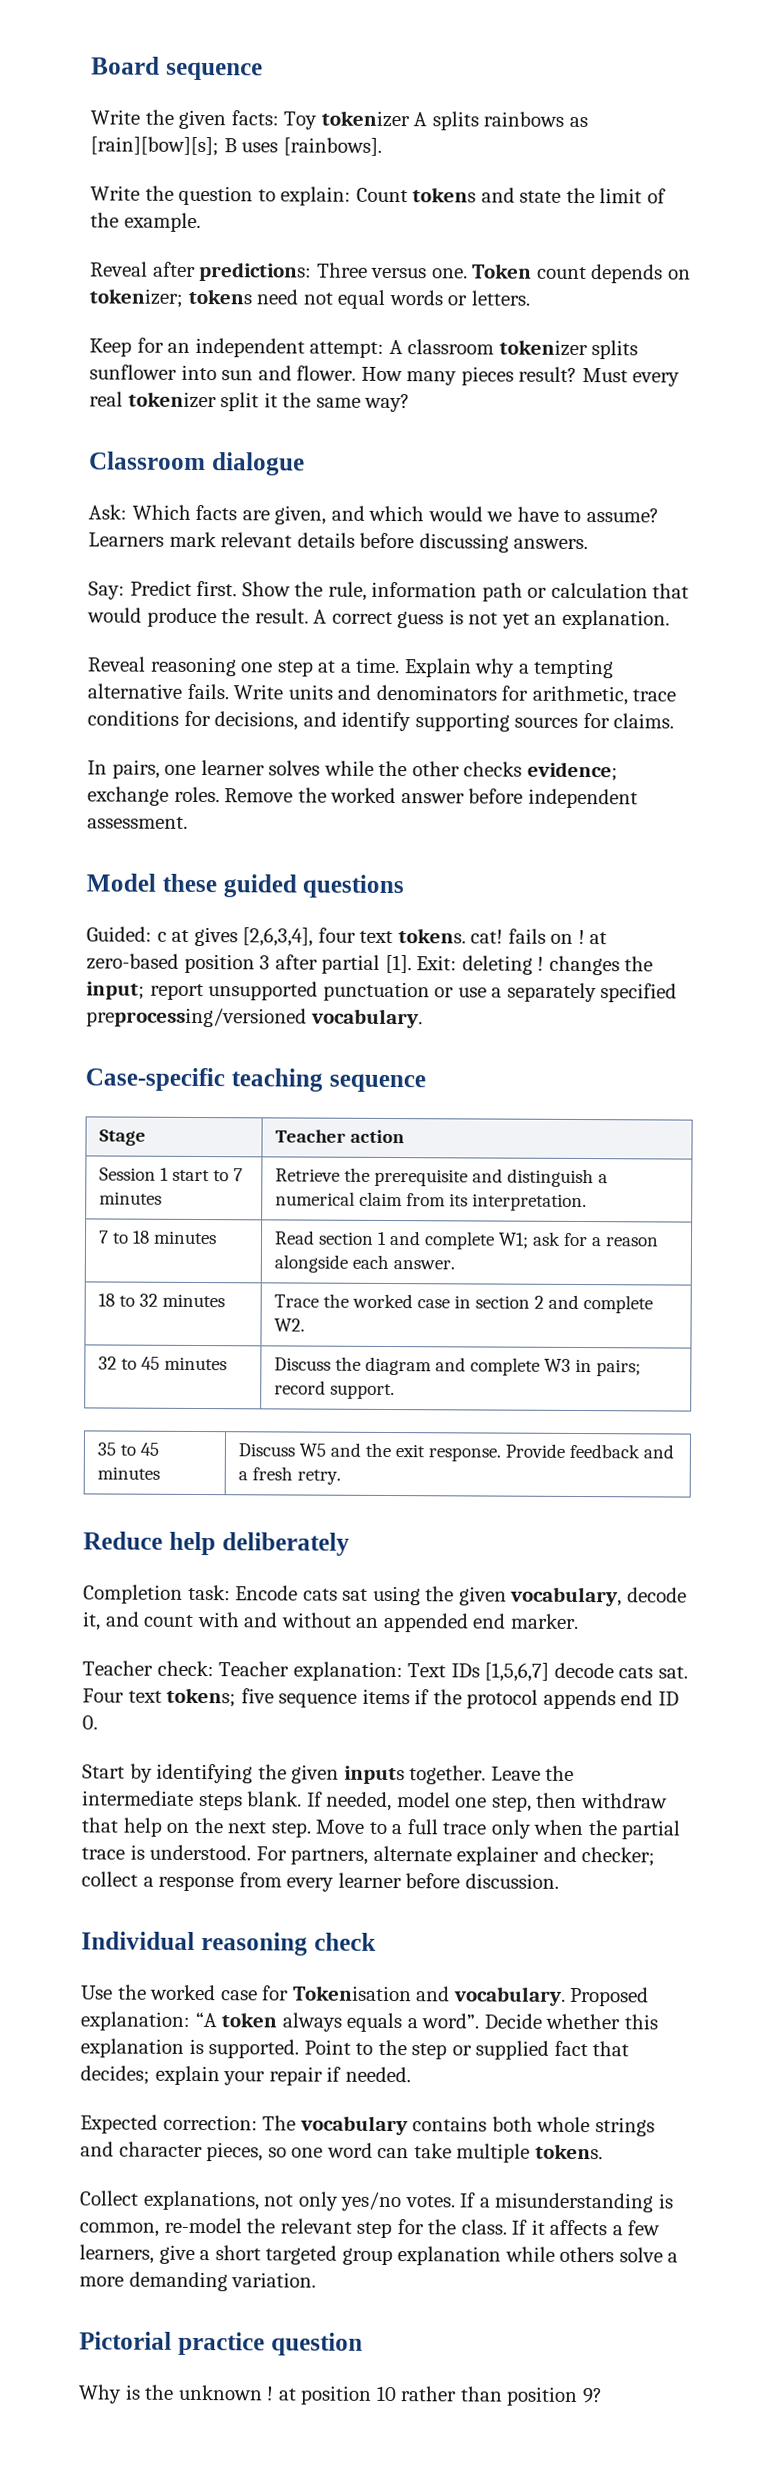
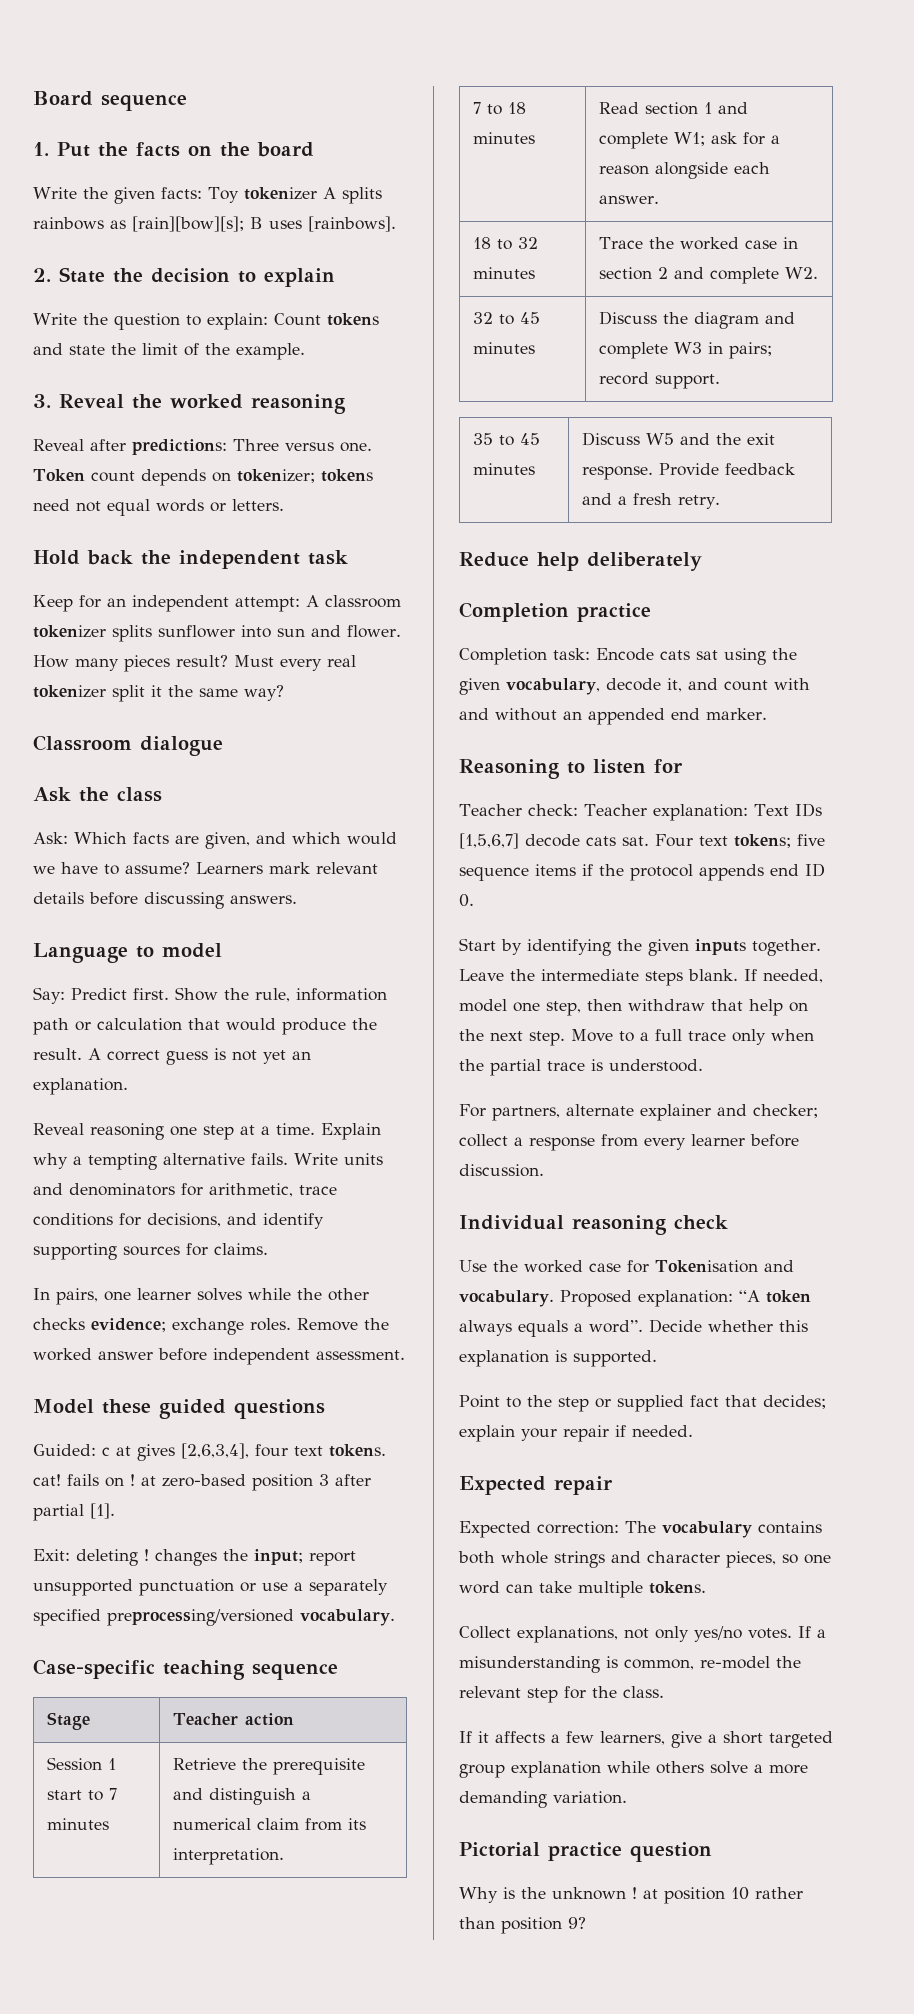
(263, 71) none -> [33,142,314,157] // 1. Put the facts on the board
(382, 146) none -> [33,267,335,287] // 2. State the decision to explain
(201, 222) none -> [33,394,346,414] // 3. Reveal the worked reasoning
(530, 298) none -> [33,550,348,569] // Hold back the independent task
(305, 464) none -> [33,787,162,802] // Ask the class
(589, 544) none -> [33,943,222,963] // Language to model
(412, 964) none -> (115, 1511) //
(350, 1544) none -> [459,602,651,622] // Completion practice
(579, 1621) none -> [459,759,683,779] // Reasoning to listen for
(252, 1852) none -> (703, 1065) //
(300, 2049) none -> (657, 1358) //
(411, 2074) none -> [459,1476,613,1495] // Expected repair
(507, 2227) none -> (664, 1692) //

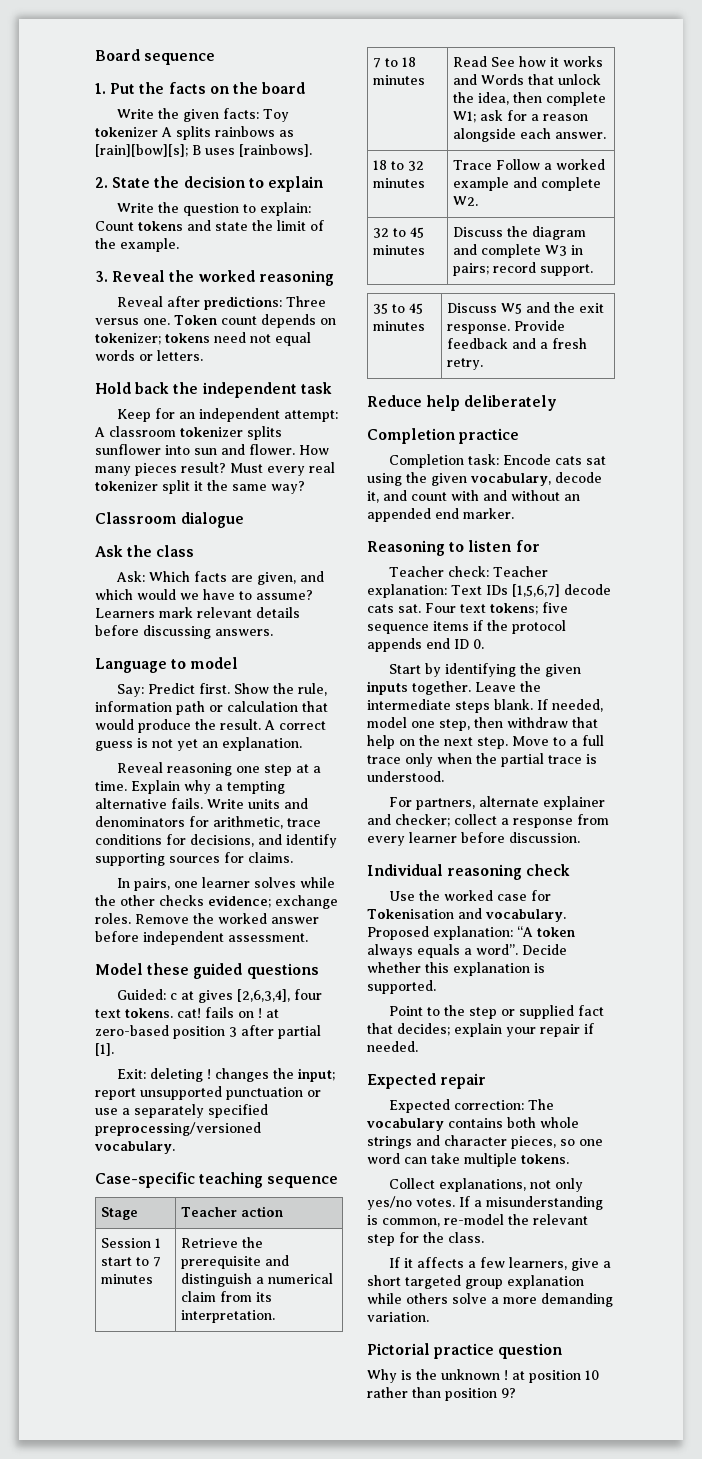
[644,102,748,115] section 1 and -> [491,56,604,67] [453,74,602,85] [453,92,543,105] See how it works and Words that unlock the idea, then
[648,237,798,250] [598,267,668,280] the worked case in section 2 -> [496,159,606,170] [453,177,510,191] Follow a worked example

